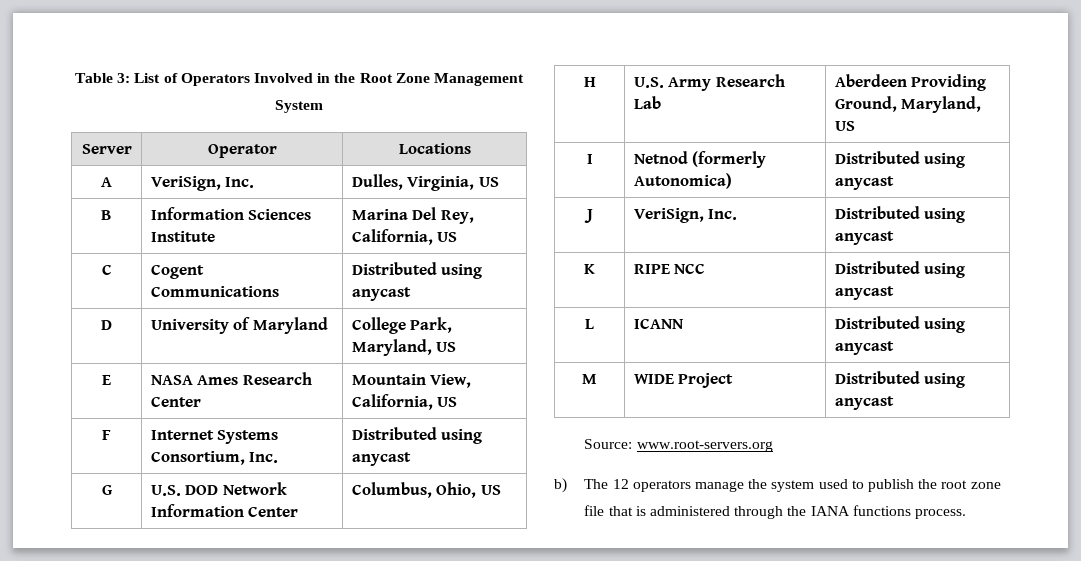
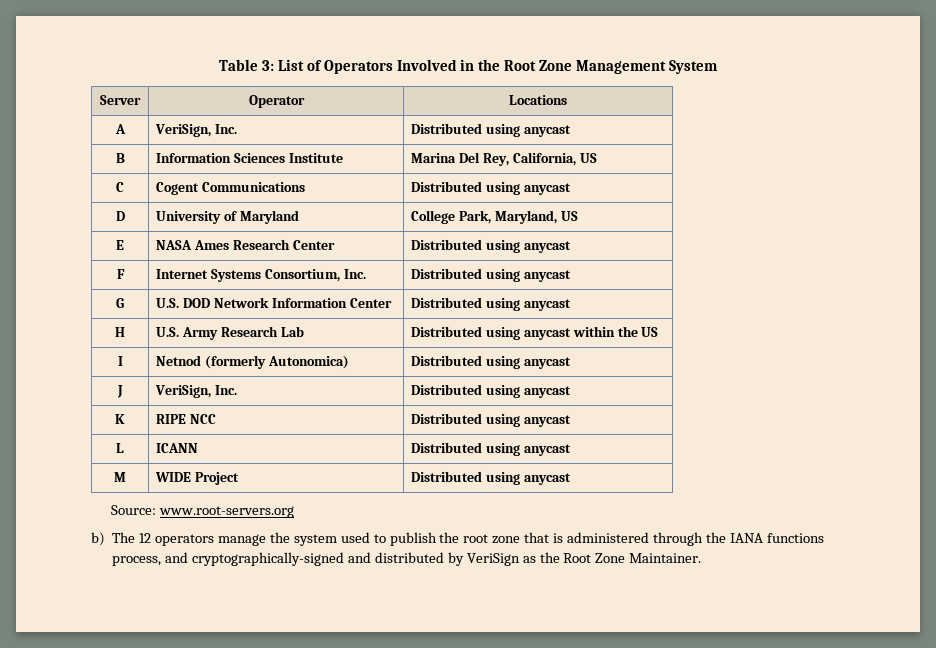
[351,174,499,191] Dulles, Virginia, US -> [411,123,571,137] Distributed using anycast
[351,374,472,388] [351,394,458,410] Mountain View, California, US -> [411,239,571,253] Distributed using anycast
[351,482,501,498] Columbus, Ohio, US -> [411,297,571,311] Distributed using anycast
[834,74,987,91] [834,96,982,113] Aberdeen Providing Ground, Maryland, -> [411,326,638,340] Distributed using anycast within the
[584,505,605,516] file -> (521, 540) none
[914,509,966,519] process. -> [112,552,702,566] process, and cryptographically-signed and distributed by VeriSign as the Root Zone Maintainer.

